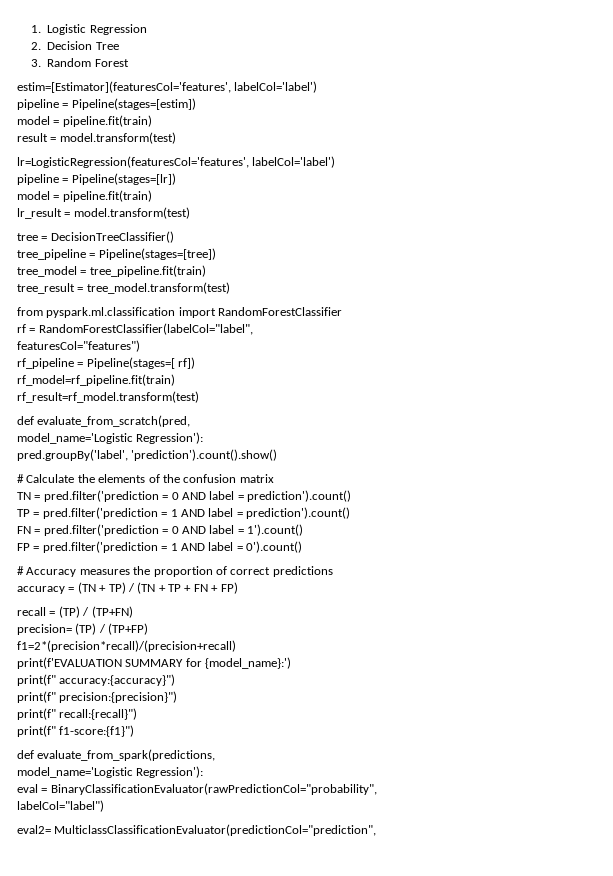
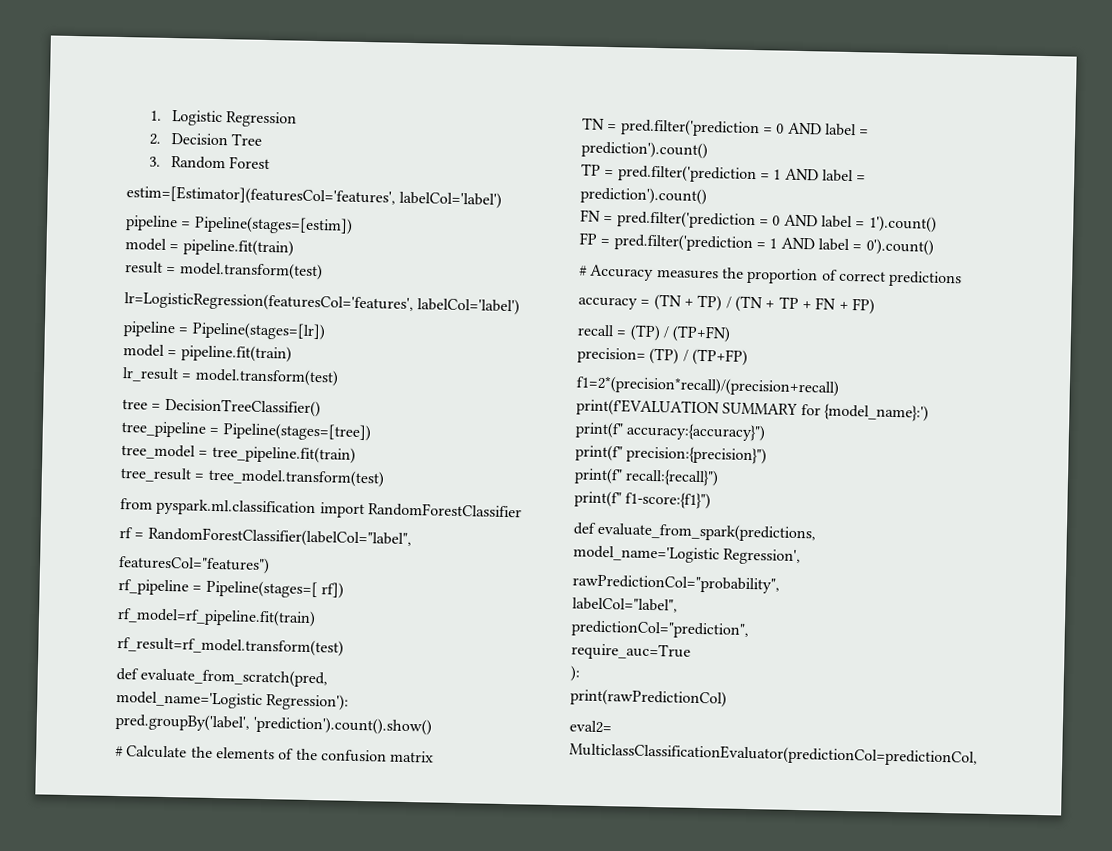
[136,766,204,778] [17,783,377,795] [17,800,104,812] Regression'): // eval = BinaryClassificationEvaluator(rawPredictionCol="probability", // labelCol="label") -> [723,548,802,566] [572,574,780,594] [572,597,678,613] [571,620,749,640] [571,642,691,661] [570,665,581,682] [570,688,727,708] Regression', // rawPredictionCol="probability", // labelCol="label", // predictionCol="prediction", // require_auc=True // ): // print(rawPredictionCol)
[54,824,377,836] MulticlassClassificationEvaluator(predictionCol="prediction", -> [569,742,978,767] MulticlassClassificationEvaluator(predictionCol=predictionCol,

